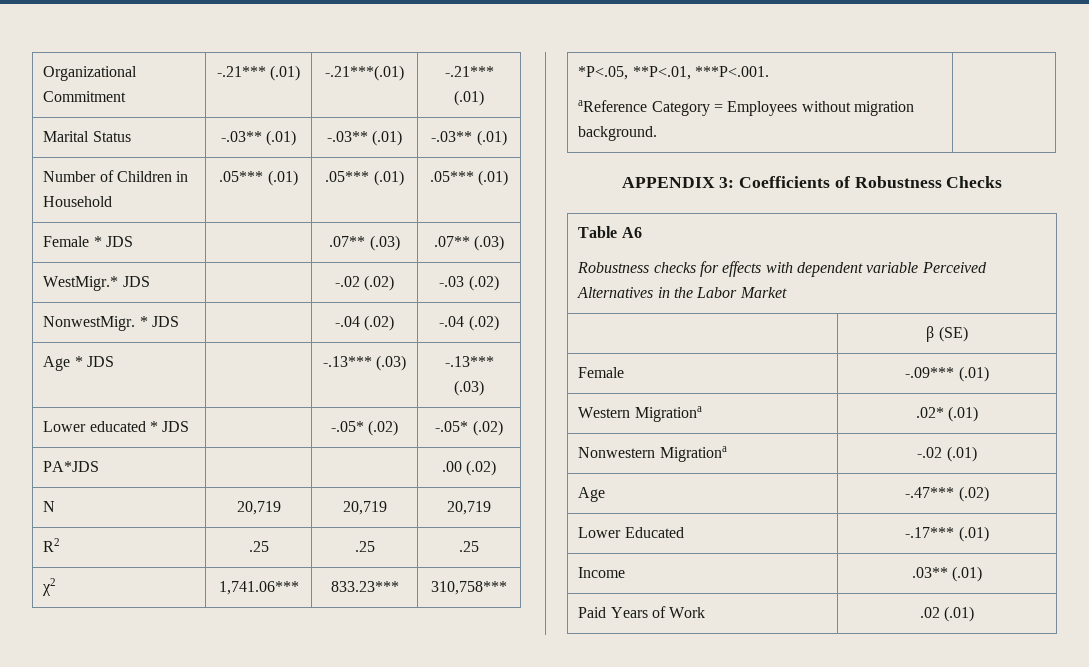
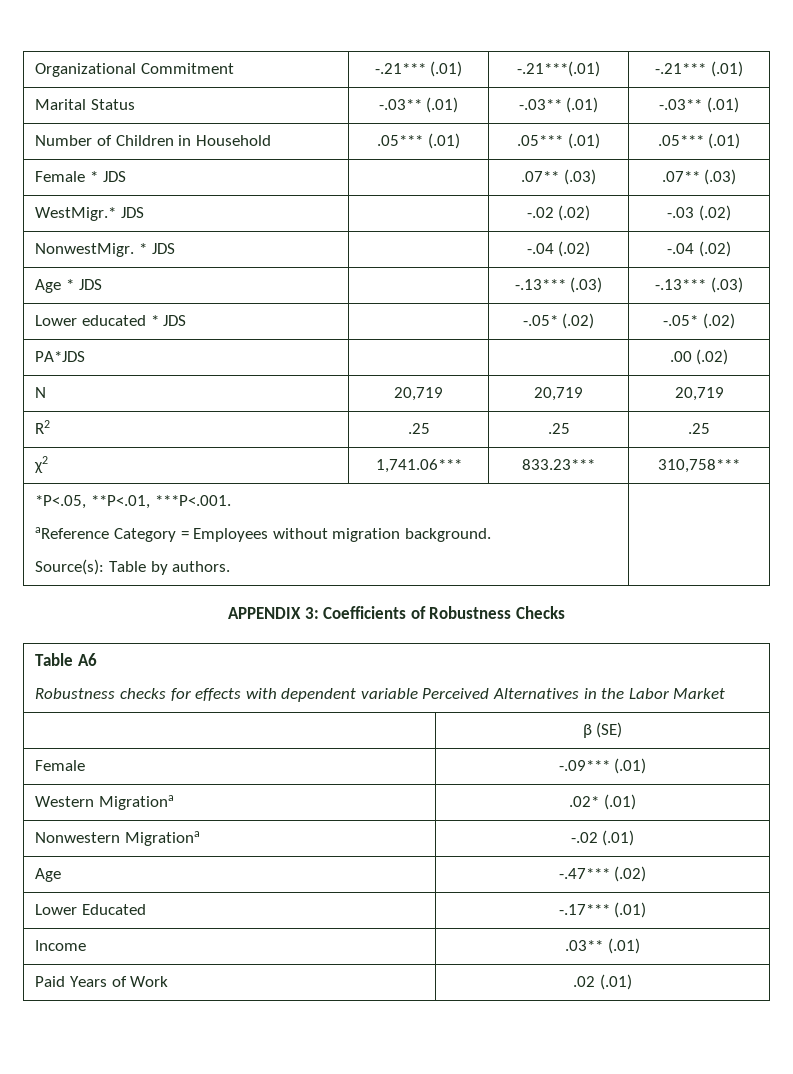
(658, 133) none -> [35,559,231,575] // Source(s): Table by authors.

